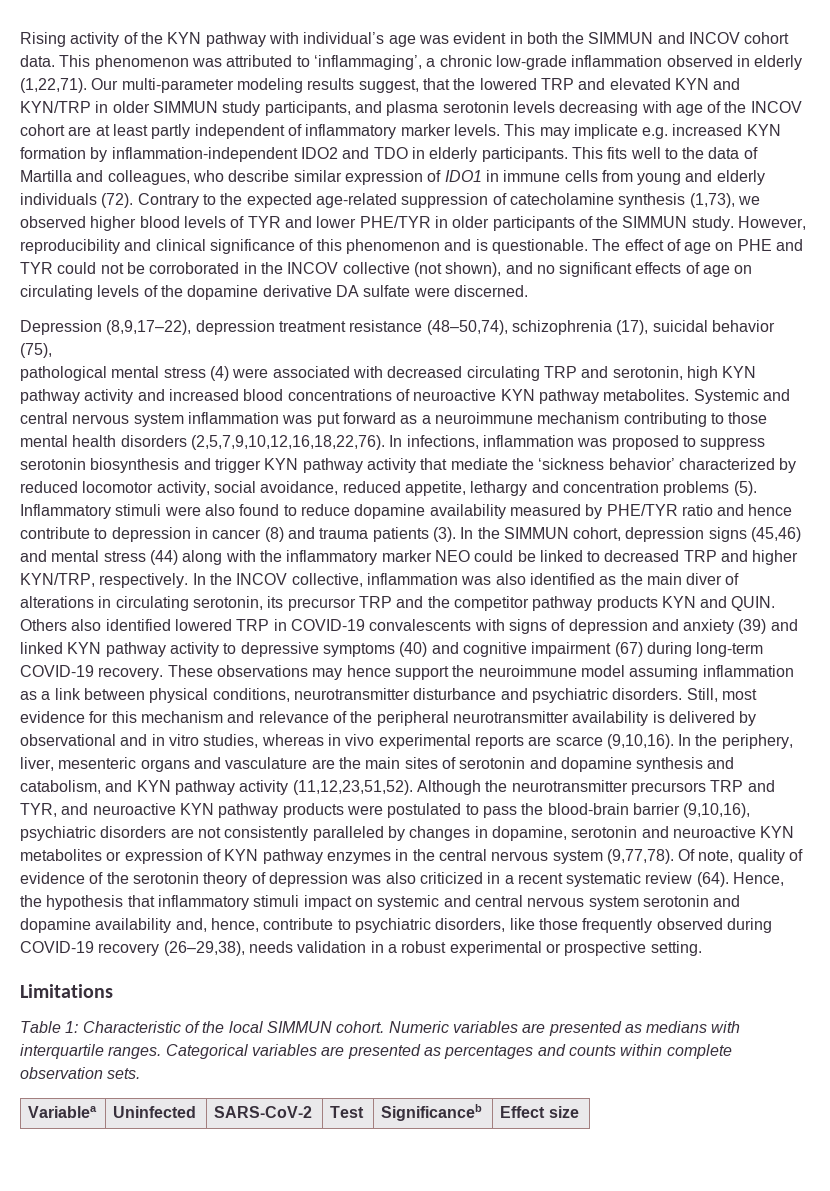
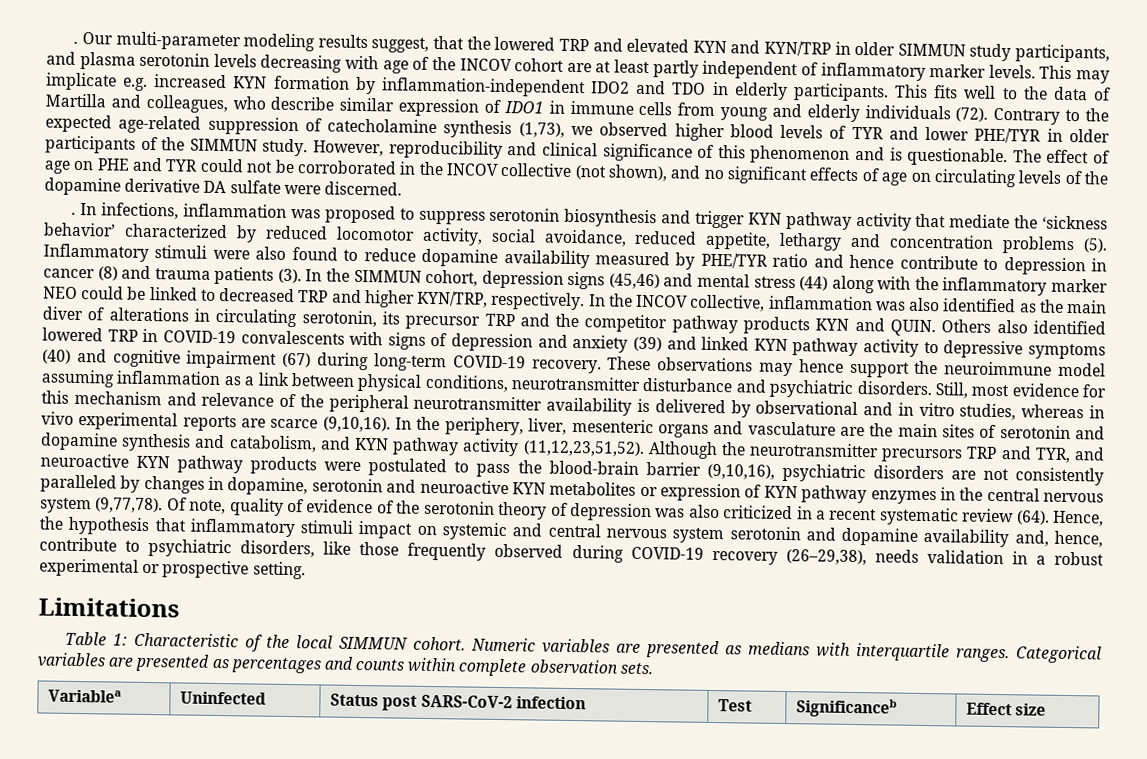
[20,32,790,47] [20,55,803,70] [20,78,87,93] Rising activity of the KYN pathway with individual’s age was evident in both the SIMMUN and INCOV cohort data. This phenomenon was attributed to ‘inflammaging’, a chronic low-grade inflammation observed in elderly (1,22,71). -> [73,40,79,44] .
[20,320,775,335] [20,343,52,358] [20,366,757,381] [20,389,790,404] [20,412,768,427] [20,435,385,450] Depression (8,9,17–22), depression treatment resistance (48–50,74), schizophrenia (17), suicidal behavior (75), // pathological mental stress (4) were associated with decreased circulating TRP and serotonin, high KYN pathway activity and increased blood concentrations of neuroactive KYN pathway metabolites. Systemic and central nervous system inflammation was put forward as a neuroimmune mechanism contributing to those mental health disorders (2,5,7,9,10,12,16,18,22,76). -> [71,211,77,215] .
(197, 1112) none -> [330,693,418,711] Status post
(313, 1112) none -> [515,696,586,710] infection

